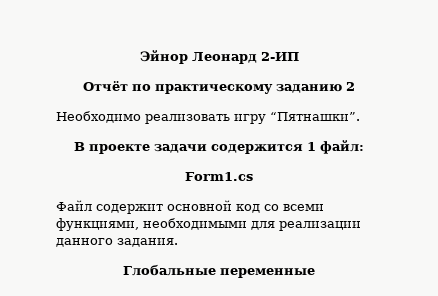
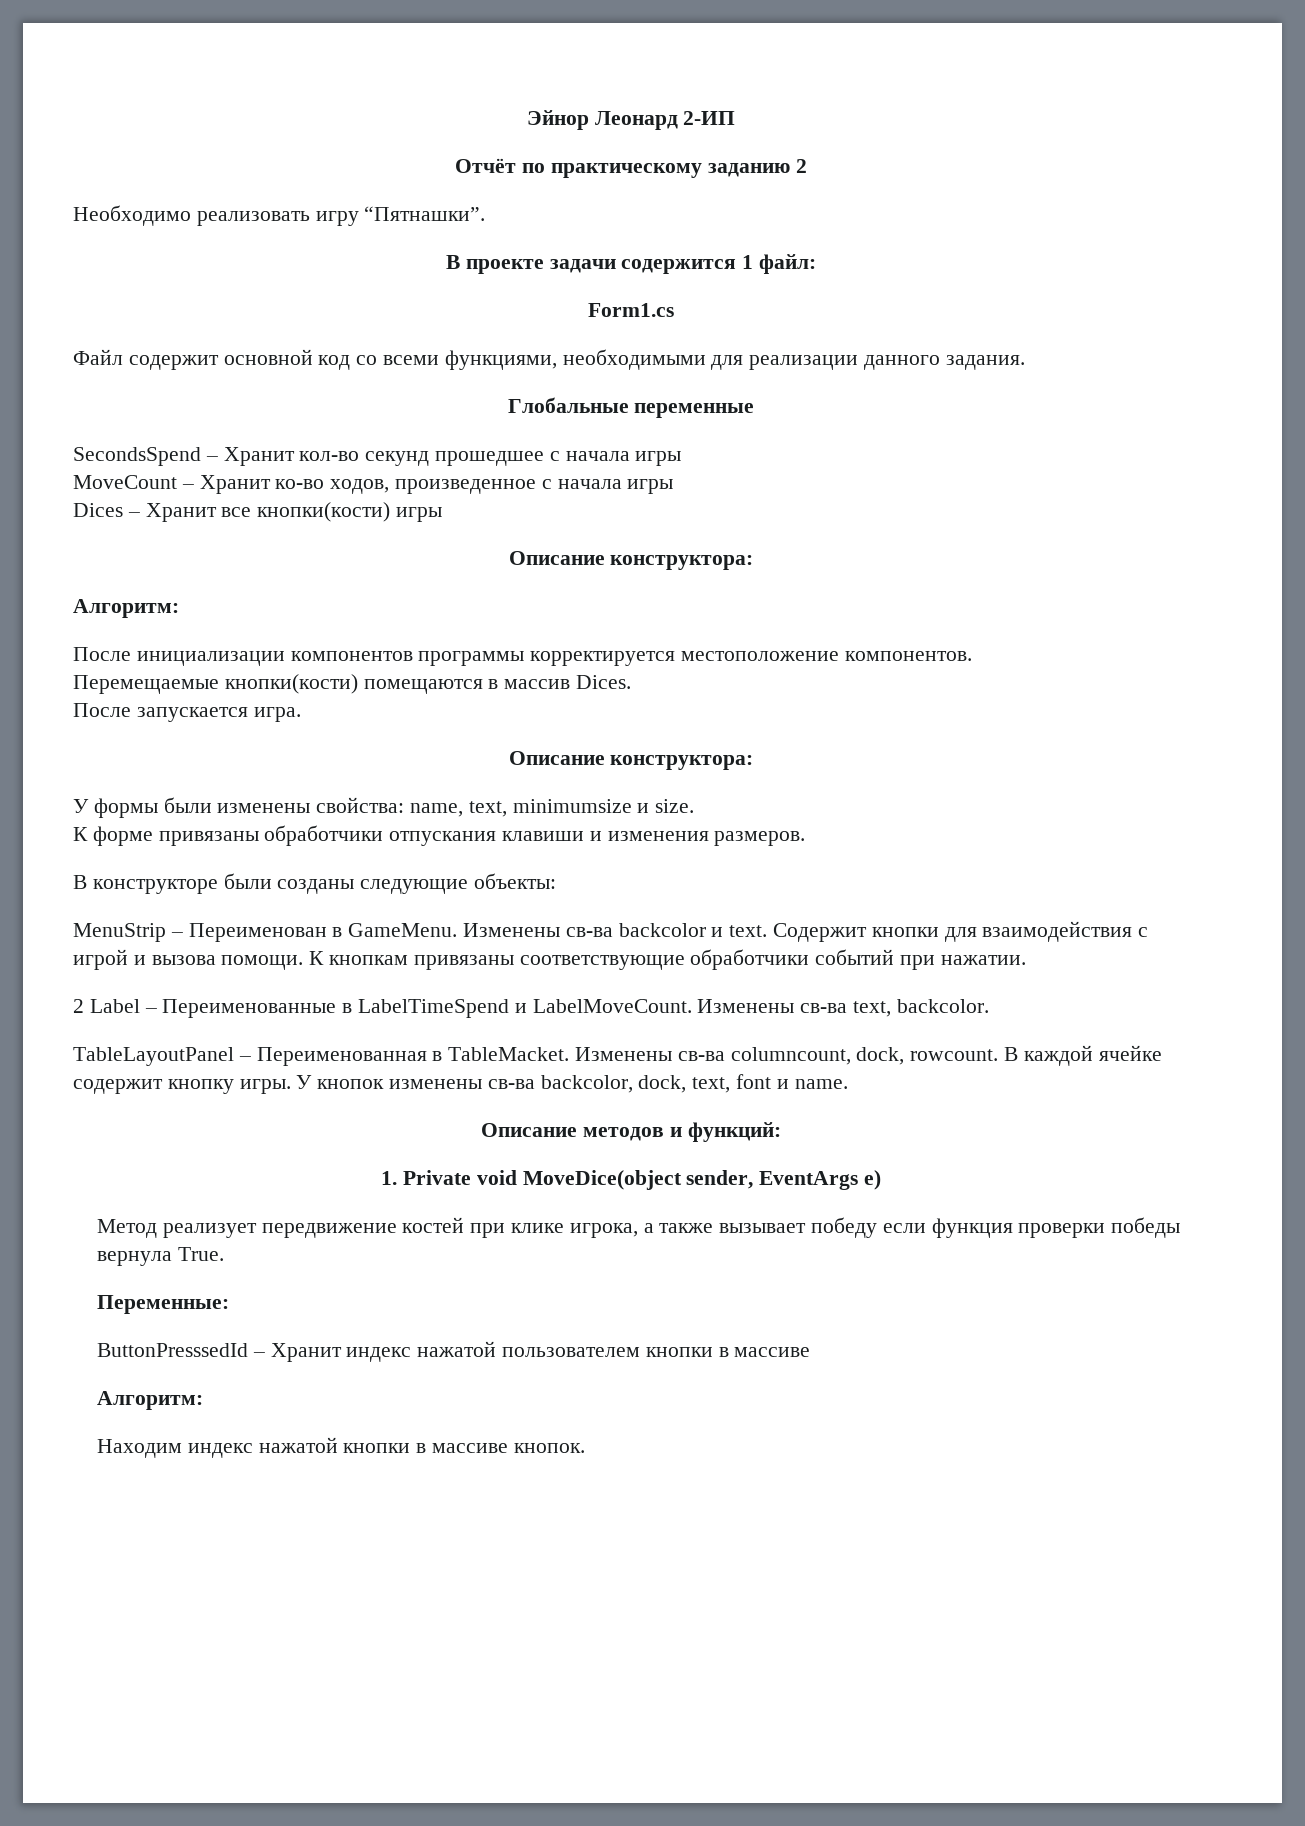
(315, 273) none -> [73,447,682,466] [73,475,674,494] [73,502,443,522] [508,551,754,570] [73,599,179,618] [73,647,972,666] [73,674,632,694] [73,703,301,722] [508,751,754,770] [73,797,695,818] [73,825,806,846] [73,873,557,894] [73,921,1149,942] [73,949,1026,970] [73,999,989,1018] [73,1045,1162,1066] [73,1074,848,1094] [481,1122,781,1142] [381,1170,881,1190] [96,1217,1181,1238] [96,1247,224,1266] [96,1295,229,1314] [96,1341,811,1362] [96,1391,203,1410] [96,1437,585,1458] // SecondsSpend – Хранит кол-во секунд прошедшее с начала игры // MoveCount – Хранит ко-во ходов, произведенное с начала игры // Dices – Хранит все кнопки(кости) игры // Описание конструктора: // Алгоритм: // После инициализации компонентов программы корректируется местоположение компонентов. // Перемещаемые кнопки(кости) помещаются в массив Dices. // После запускается игра. // Описание конструктора: // У формы были изменены свойства: name, text, minimumsize и size. // К форме привязаны обработчики отпускания клавиши и изменения размеров. // В конструкторе были созданы следующие объекты: // MenuStrip – Переименован в GameMenu. Изменены св-ва backcolor и text. Содержит кнопки для взаимодействия с игрой и вызова помощи. К кнопкам привязаны соответствующие обработчики событий при нажатии. // 2 Label – Переименованные в LabelTimeSpend и LabelMoveCount. Изменены св-ва text, backcolor. // TableLayoutPanel – Переименованная в TableMacket. Изменены св-ва columncount, dock, rowcount. В каждой ячейке содержит кнопку игры. У кнопок изменены св-ва backcolor, dock, text, font и name. // Описание методов и функций: // 1. Private void MoveDice(object sender, EventArgs e) // Метод реализует передвижение костей при клике игрока, а также вызывает победу если функция проверки победы вернула True. // Переменные: // ButtonPresssedId – Хранит индекс нажатой пользователем кнопки в массиве // Алгоритм: // Находим индекс нажатой кнопки в массиве кнопок.

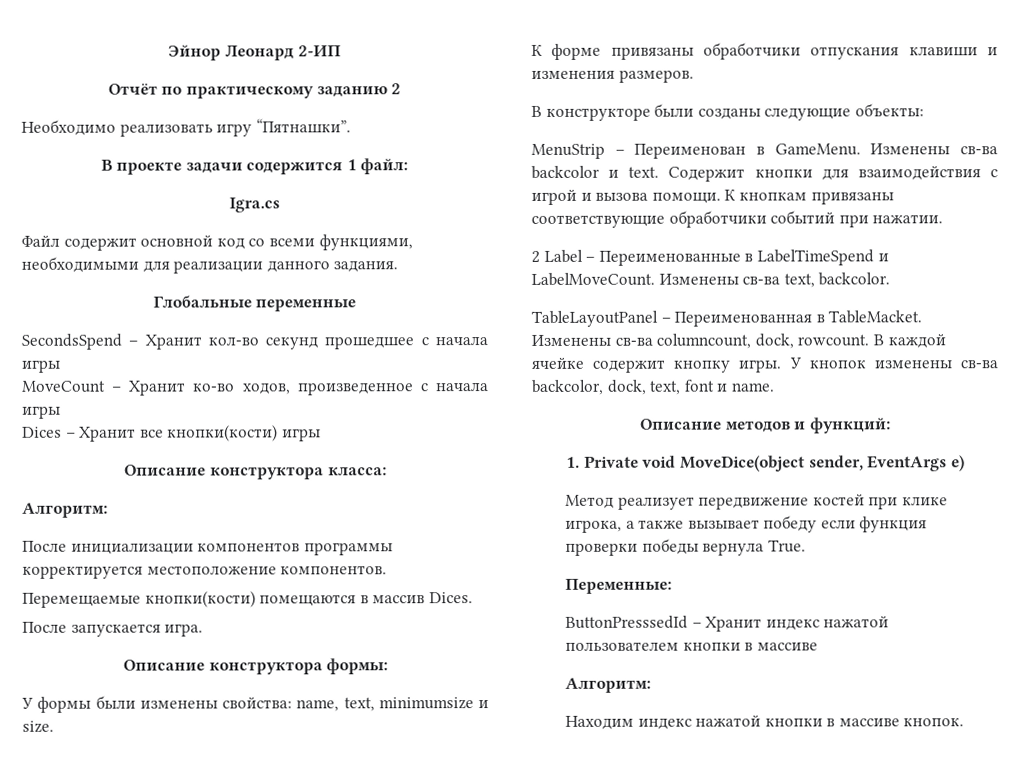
[588,303,674,317] Form1.cs -> [229,197,280,213] Igra.cs
[610,555,754,570] конструктора: -> [210,466,387,480] конструктора класса:
[610,755,754,770] конструктора: -> [208,658,389,675] конструктора формы:

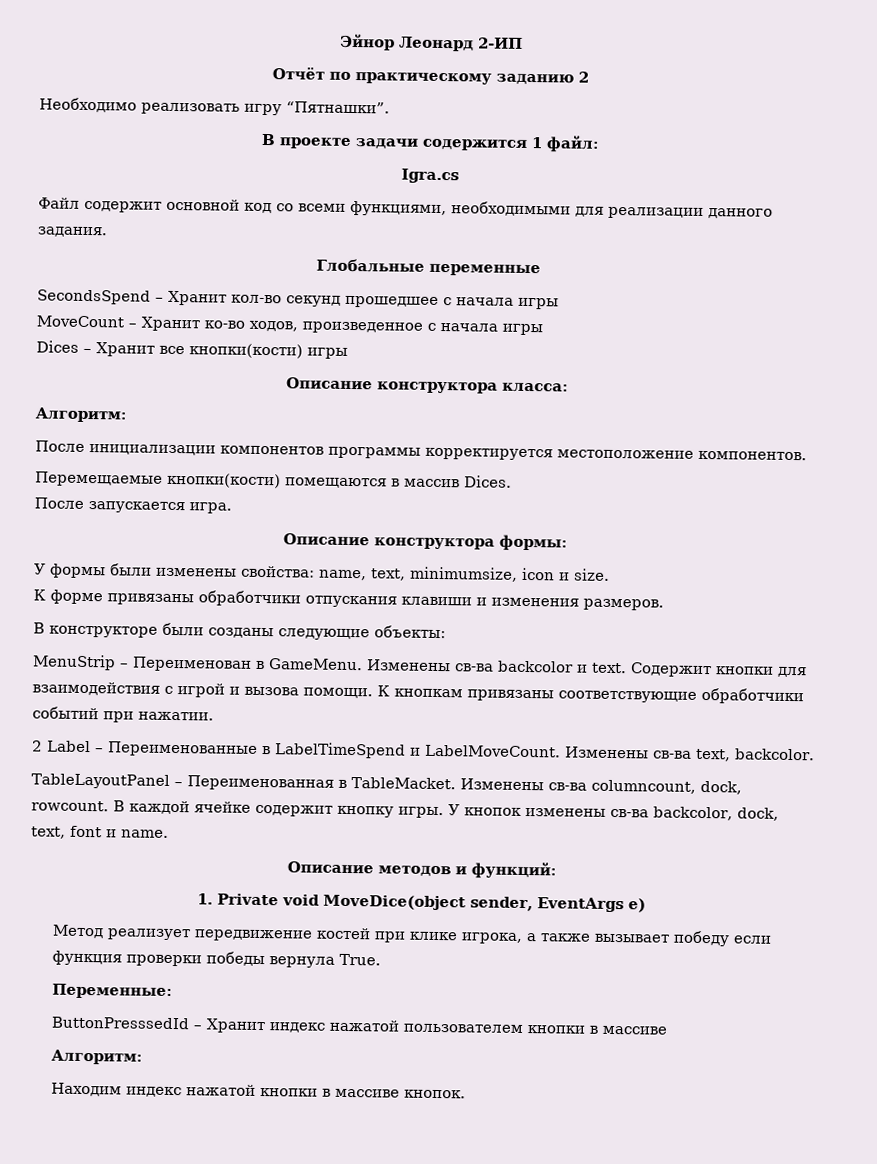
[378,697,474,710] minimumsize -> [410,566,555,582] minimumsize, icon

